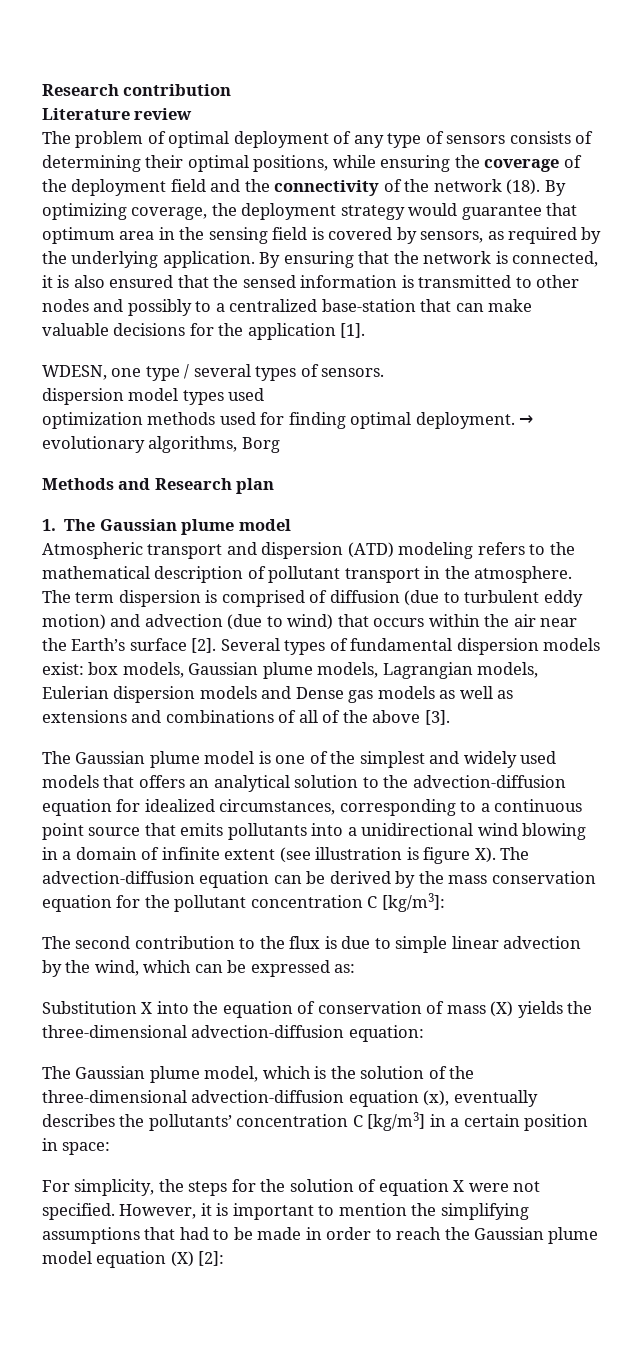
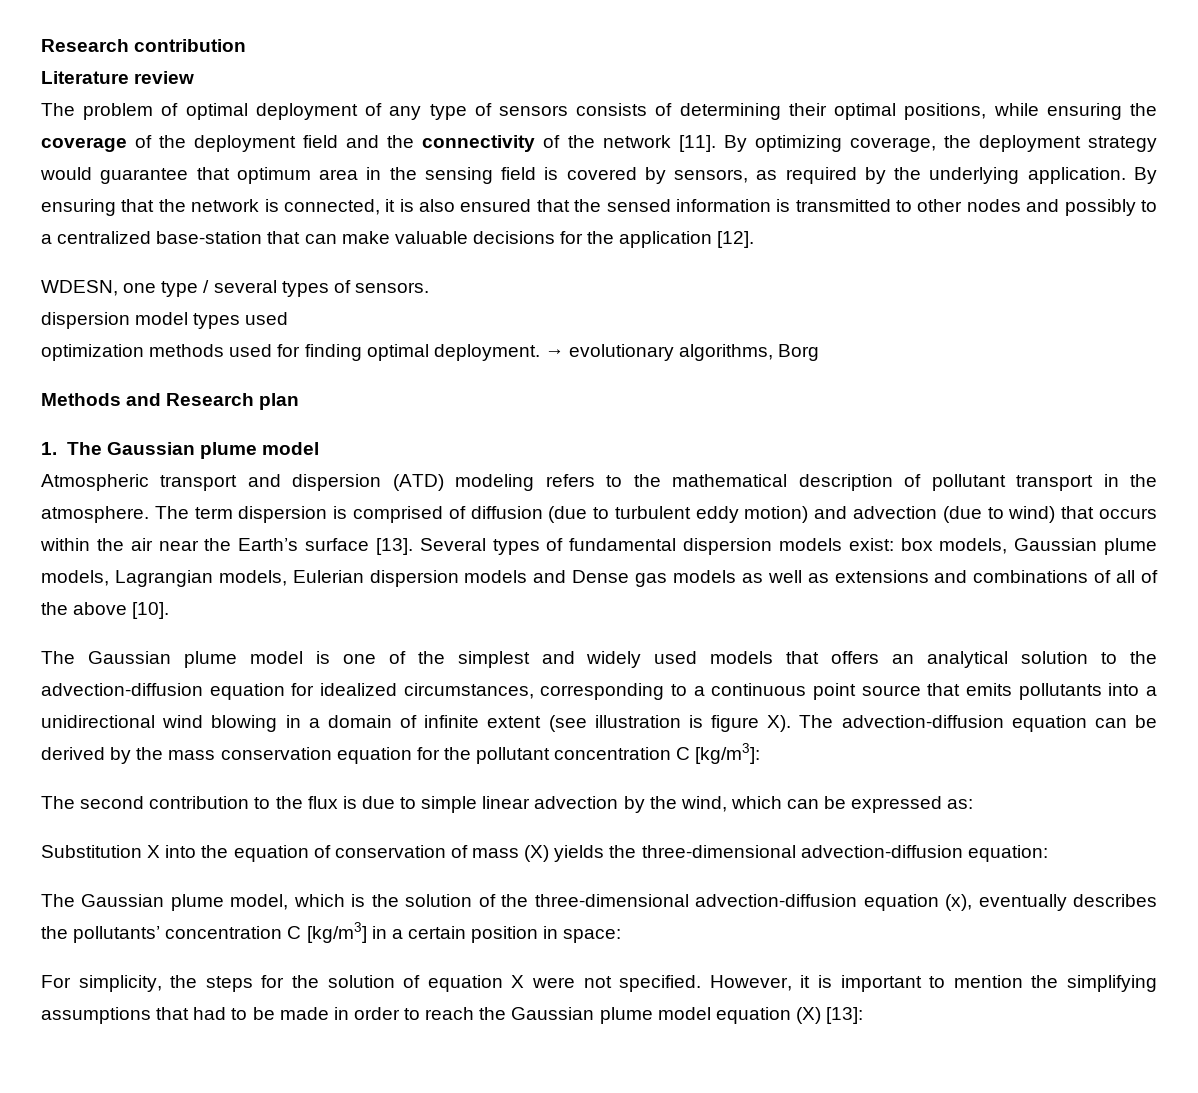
[506,179,541,195] (18). -> [678,135,716,152] [11].
[340,323,366,338] [1]. -> [717,231,755,248] [12].
[191,638,217,653] [2]. -> [375,538,413,555] [13].
[424,710,450,725] [3]. -> [132,602,170,619] [10].
[198,1251,225,1266] [2]: -> [826,1007,864,1024] [13]:

